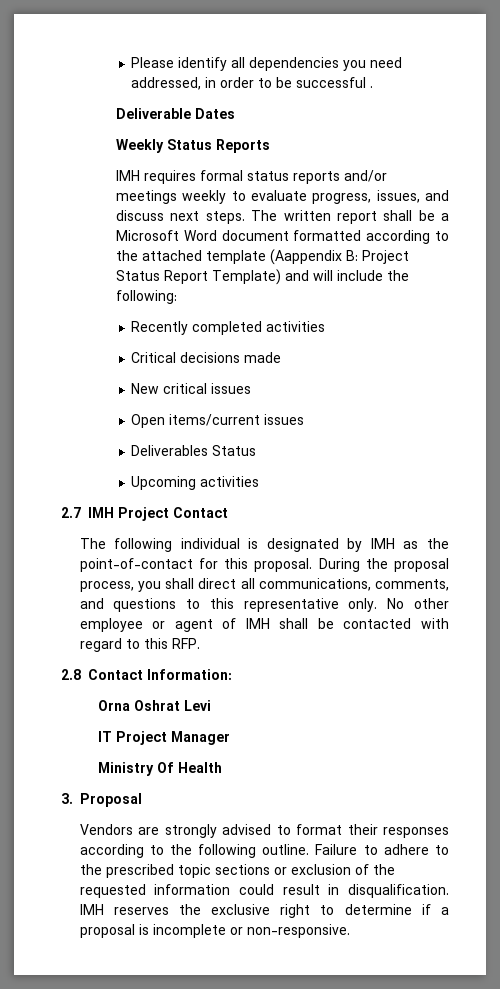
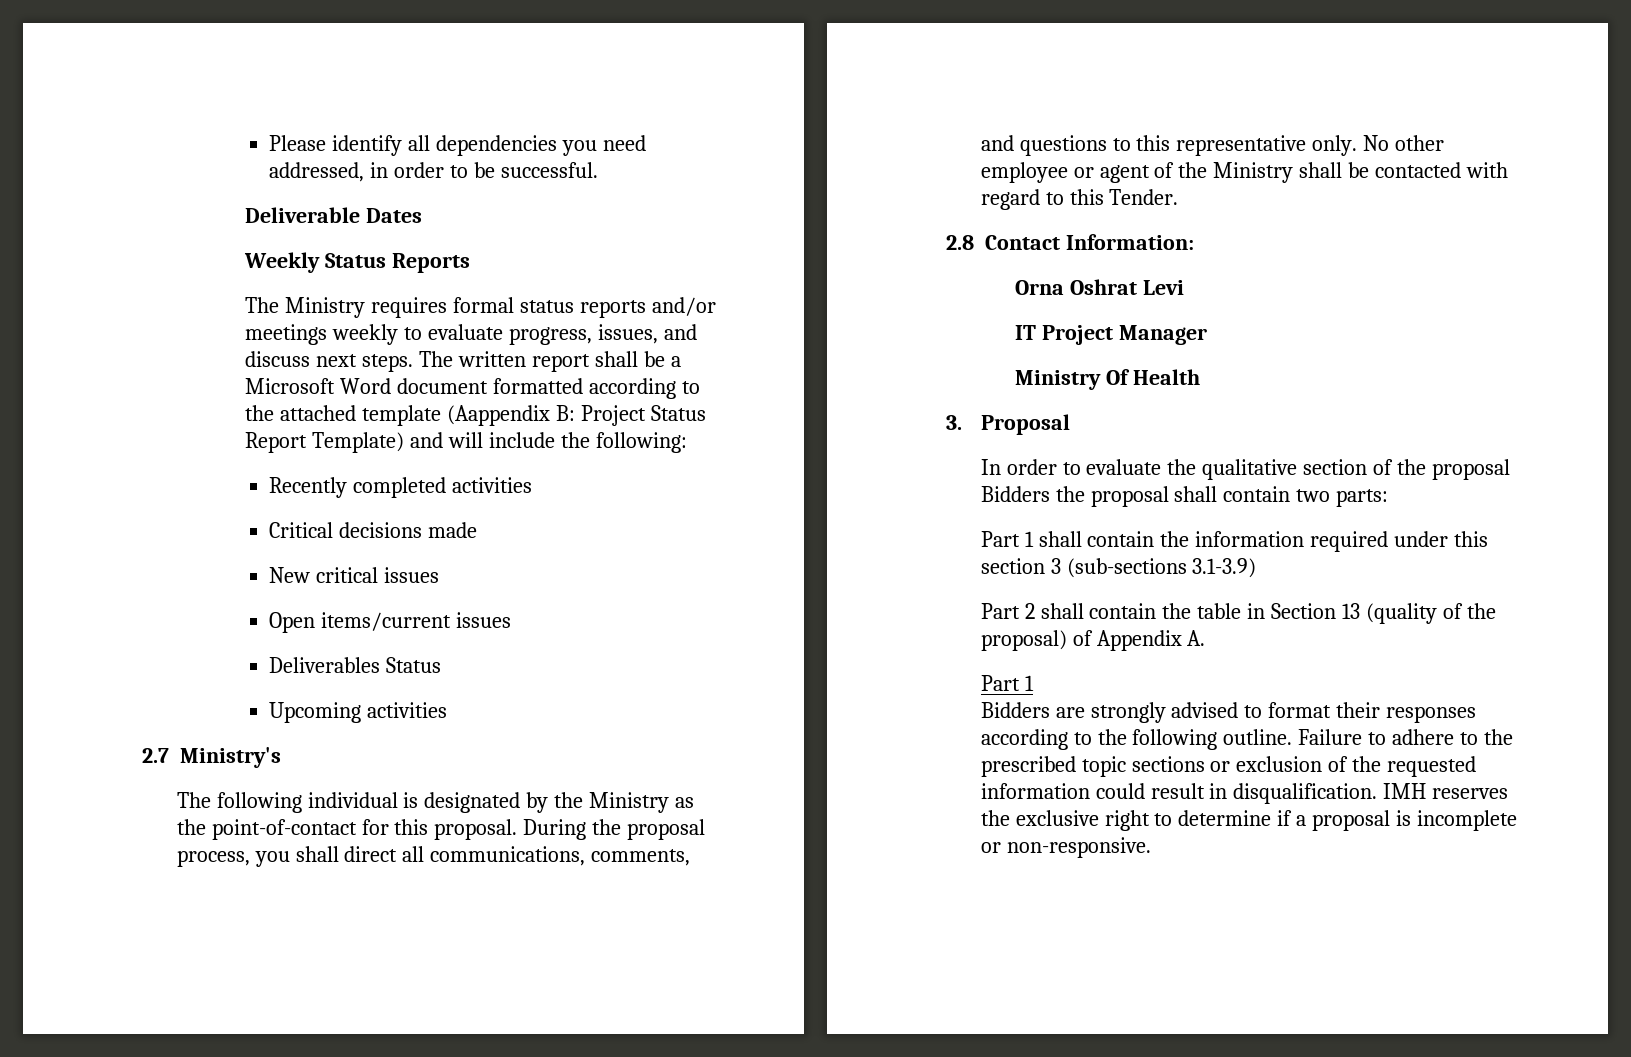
[296,77,374,88] successful . -> [501,162,599,178] successful.
[116,170,141,181] IMH -> [245,297,366,318] The Ministry
[88,507,229,521] IMH Project Contact -> [180,747,282,768] Ministry's
[370,538,395,549] IMH -> [554,792,670,813] the Ministry
[245,618,270,629] IMH -> [1178,162,1294,183] the Ministry
[171,638,200,649] RFP. -> [1109,189,1179,205] Tender.
[79,824,133,835] Vendors -> [980,459,1511,480] [980,486,1389,507] [980,531,1489,552] [980,558,1257,578] [980,603,1496,624] [980,630,1206,651] [980,675,1034,691] [980,702,1050,718] In order to evaluate the qualitative section of the proposal Bidders the proposal shall contain two parts: // Part 1 shall contain the information required under this section 3 (sub-sections 3.1-3.9) // Part 2 shall contain the table in Section 13 (quality of the proposal) of Appendix A. // Part 1 // Bidders

